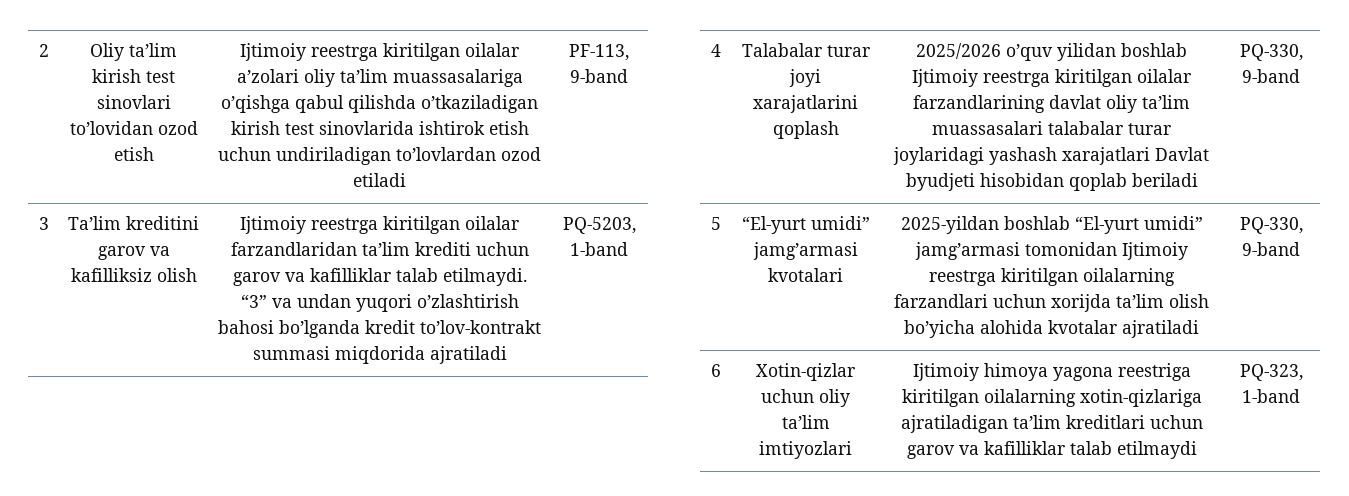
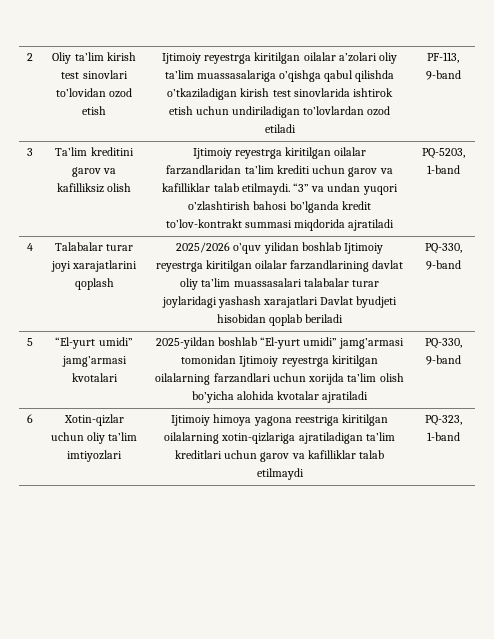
[310,45,378,61] reestrga -> [204,54,252,64] reyestrga
[310,218,378,234] reestrga -> [234,149,282,159] reyestrga
[983,71,1050,87] reestrga -> [155,262,203,272] reyestrga
[929,270,996,286] reestrga -> [281,357,329,367] reyestrga

